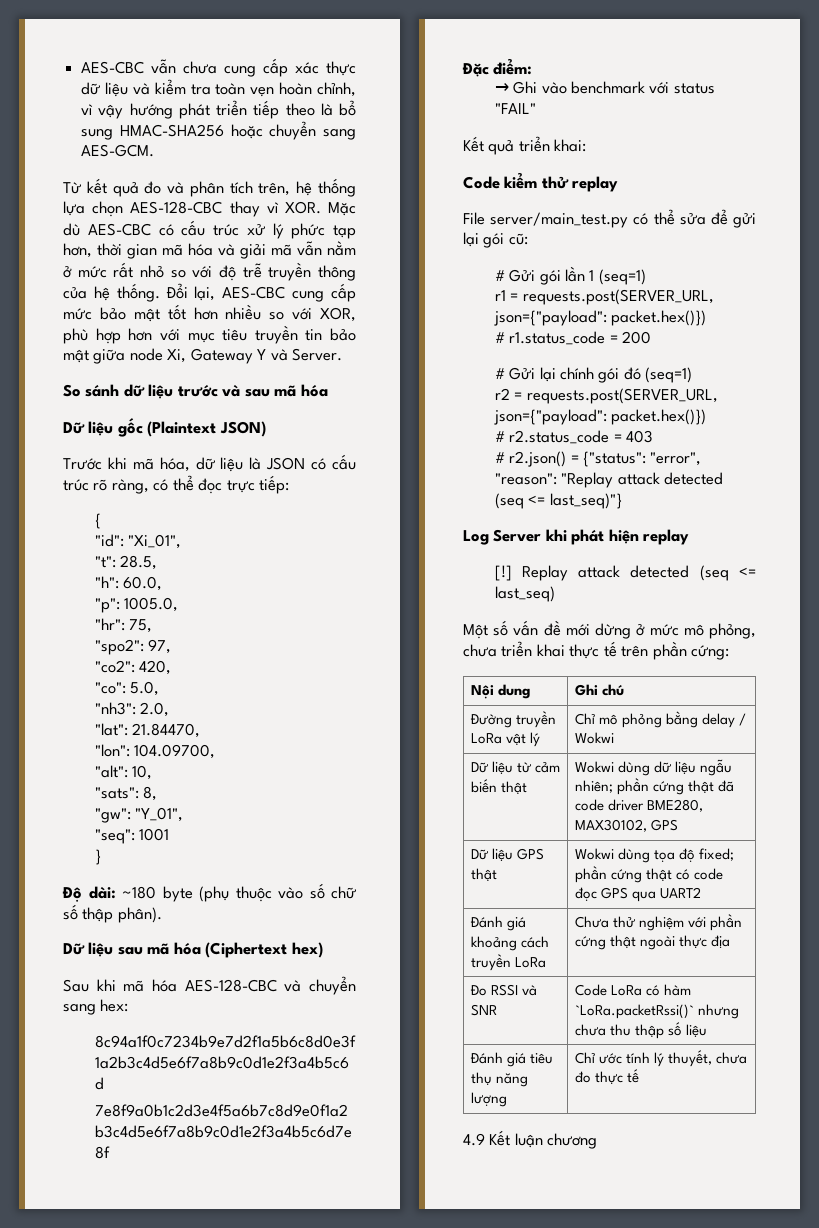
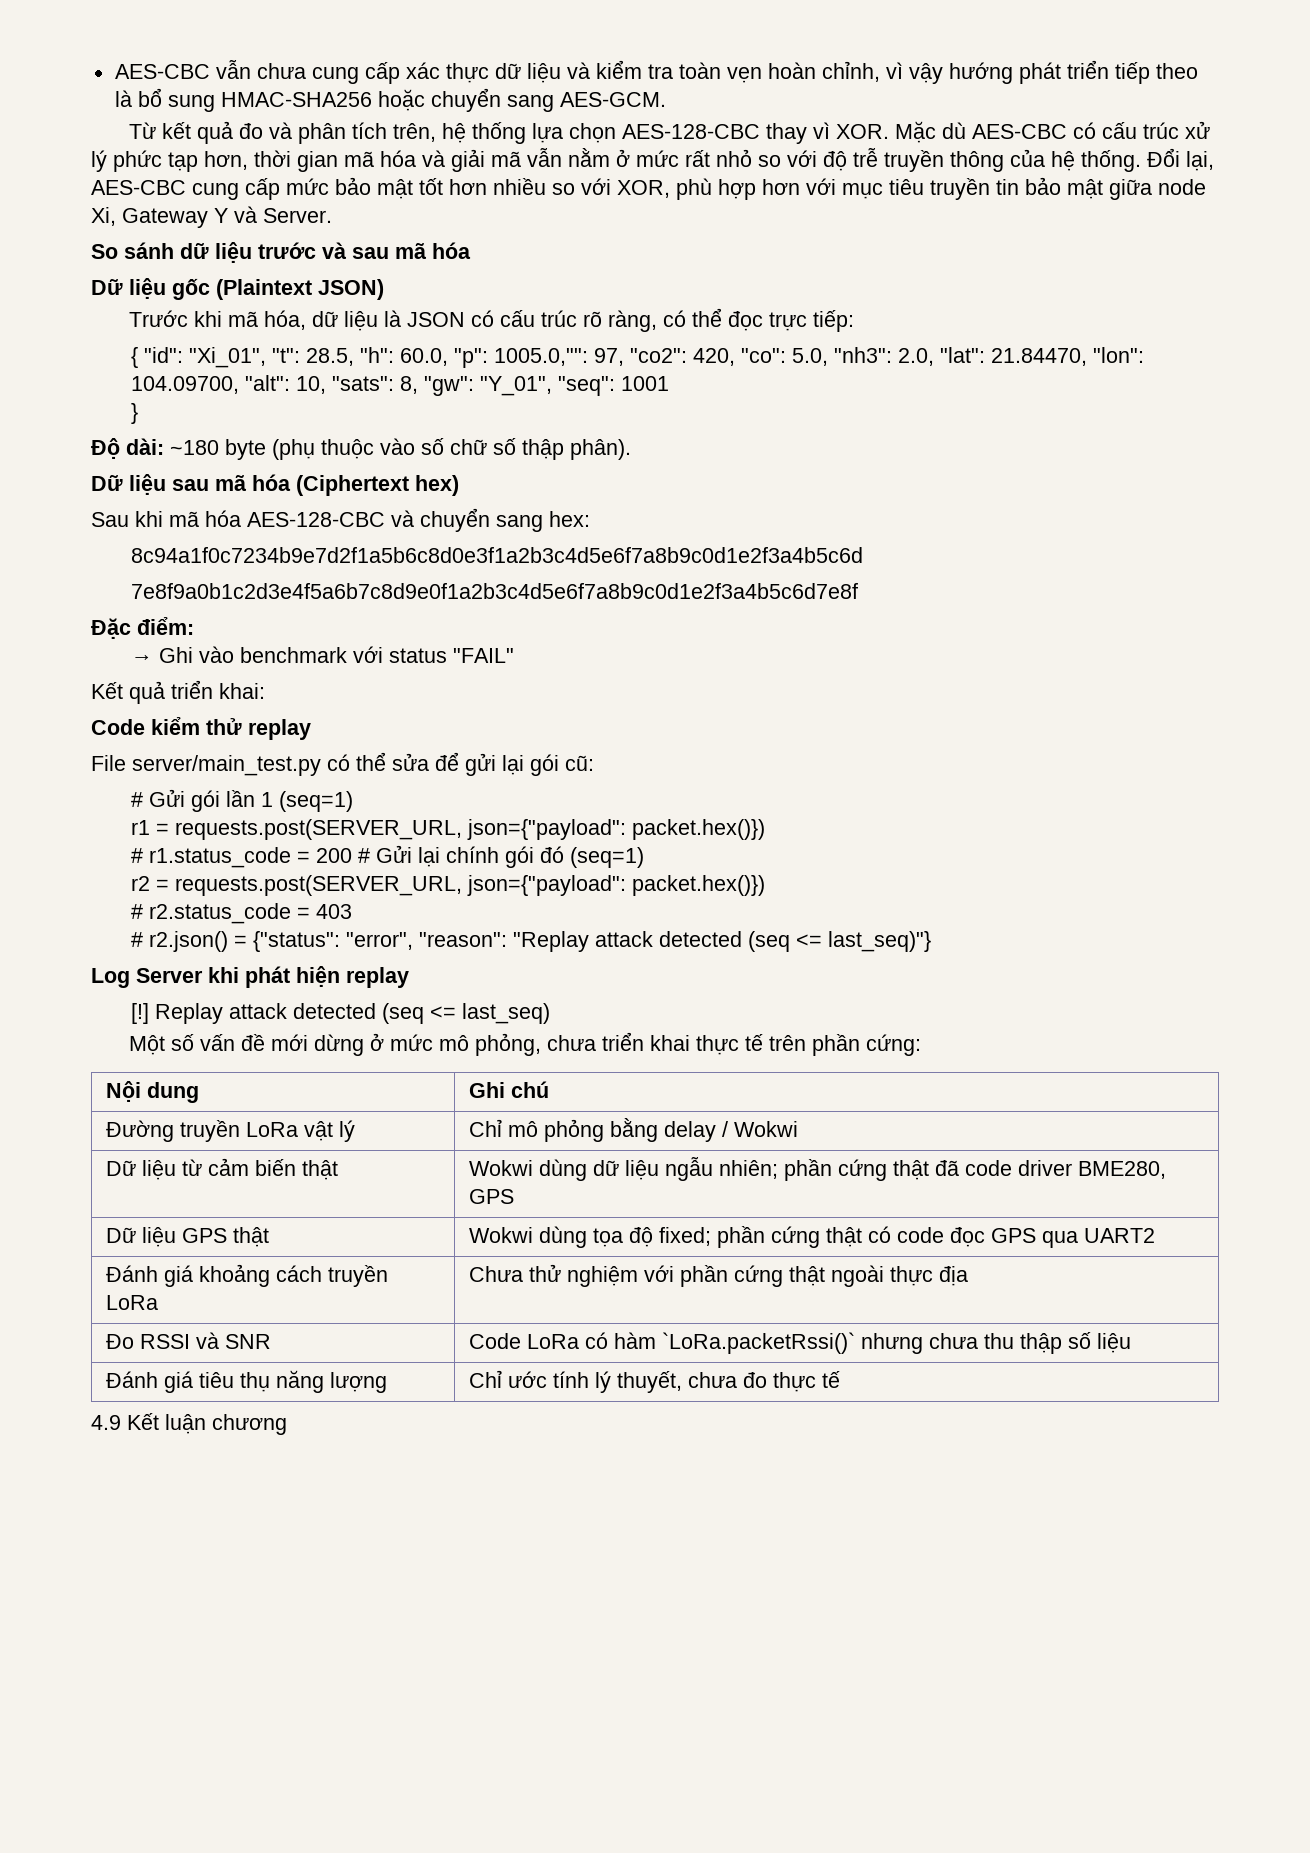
(101, 521) // -> (138, 357) none
(182, 541) // -> (266, 357) none
(158, 562) // -> (354, 357) none
[94,597,179,613] [94,618,153,633] [94,639,144,655] // "p": 1005.0, // "hr": 75, // "spo2": -> [453,348,588,368] "p": 1005.0,"":
(172, 646) // -> (624, 357) none
(172, 667) // -> (735, 357) none
(160, 688) // -> (828, 357) none
(170, 709) // -> (934, 357) none
(201, 730) // -> (1087, 357) none
(216, 751) // -> (239, 385) none
(153, 772) // -> (326, 385) none
(158, 793) // -> (418, 385) none
(184, 814) // -> (552, 386) none
(651, 337) // -> (352, 855) none
[574,819,647,832] MAX30102, -> (1166, 1170) none

